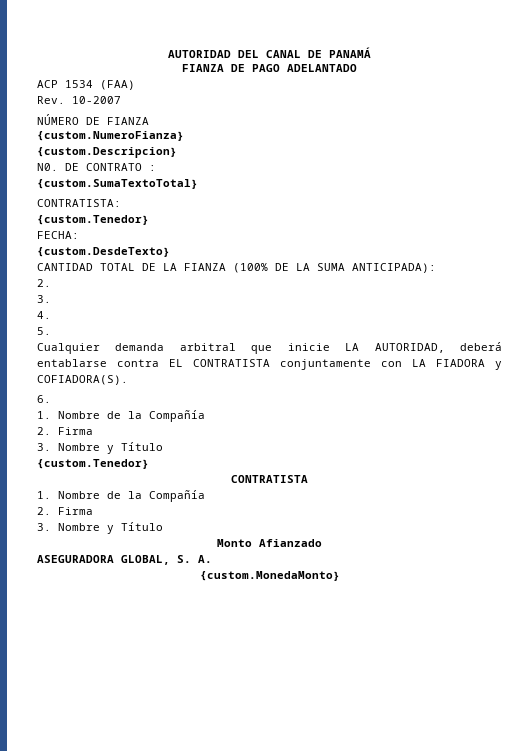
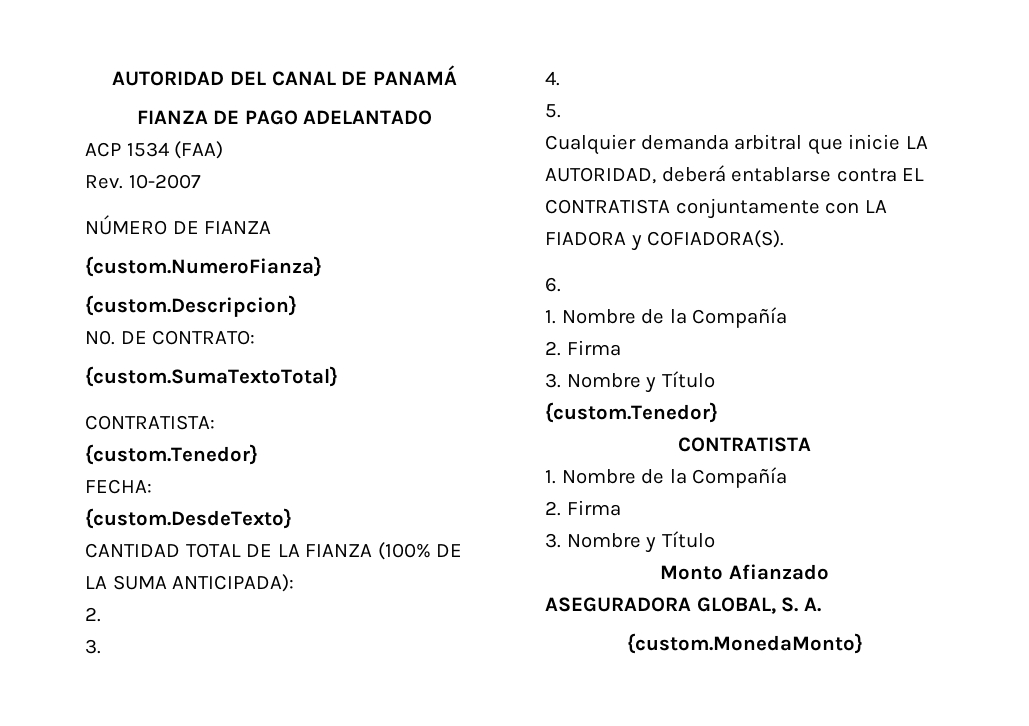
[86,163,156,171] CONTRATO : -> [152,330,256,345] CONTRATO:

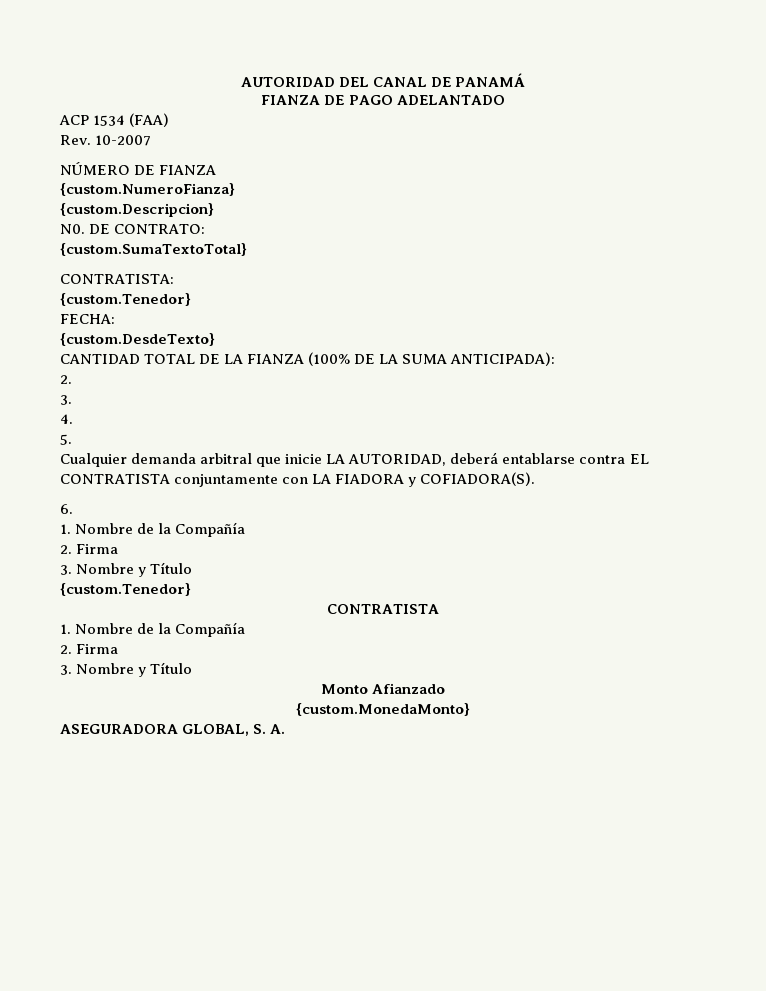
(829, 572) none -> [296,703,470,716] // {custom.MonedaMonto}
[626,633,863,654] // {custom.MonedaMonto} -> (286, 729) none

